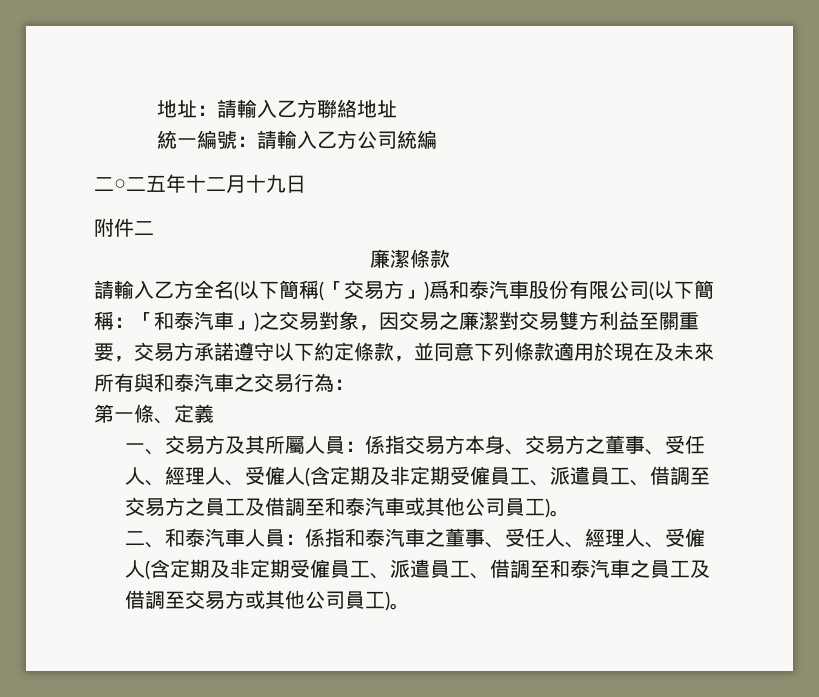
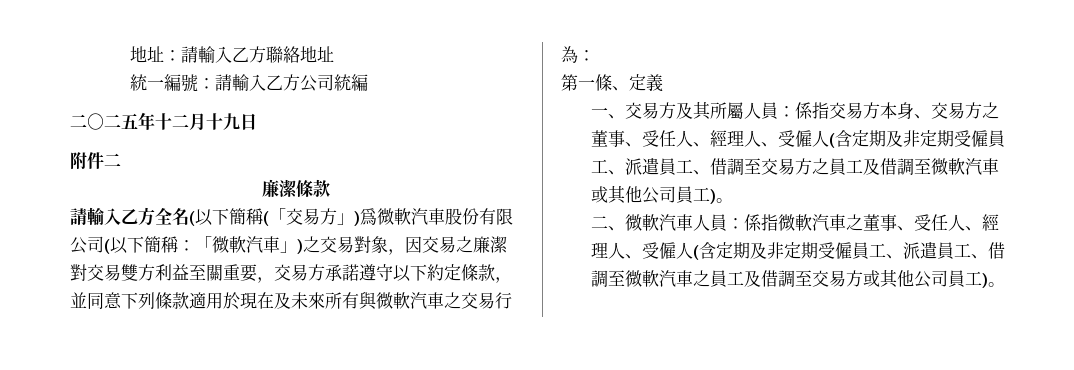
[449,280,489,299] 和泰 -> [377,208,411,225] 微軟
[154,311,194,330] 和泰 -> [212,236,246,253] 微軟
[154,373,194,392] 和泰 -> [376,292,410,309] 微軟
[325,497,366,516] 和泰 -> [930,158,965,175] 微軟
[165,528,206,547] 和泰 -> [624,214,659,231] 微軟
[345,528,386,547] 和泰 -> [777,214,812,231] 微軟
[550,559,591,578] 和泰 -> [624,270,659,287] 微軟

